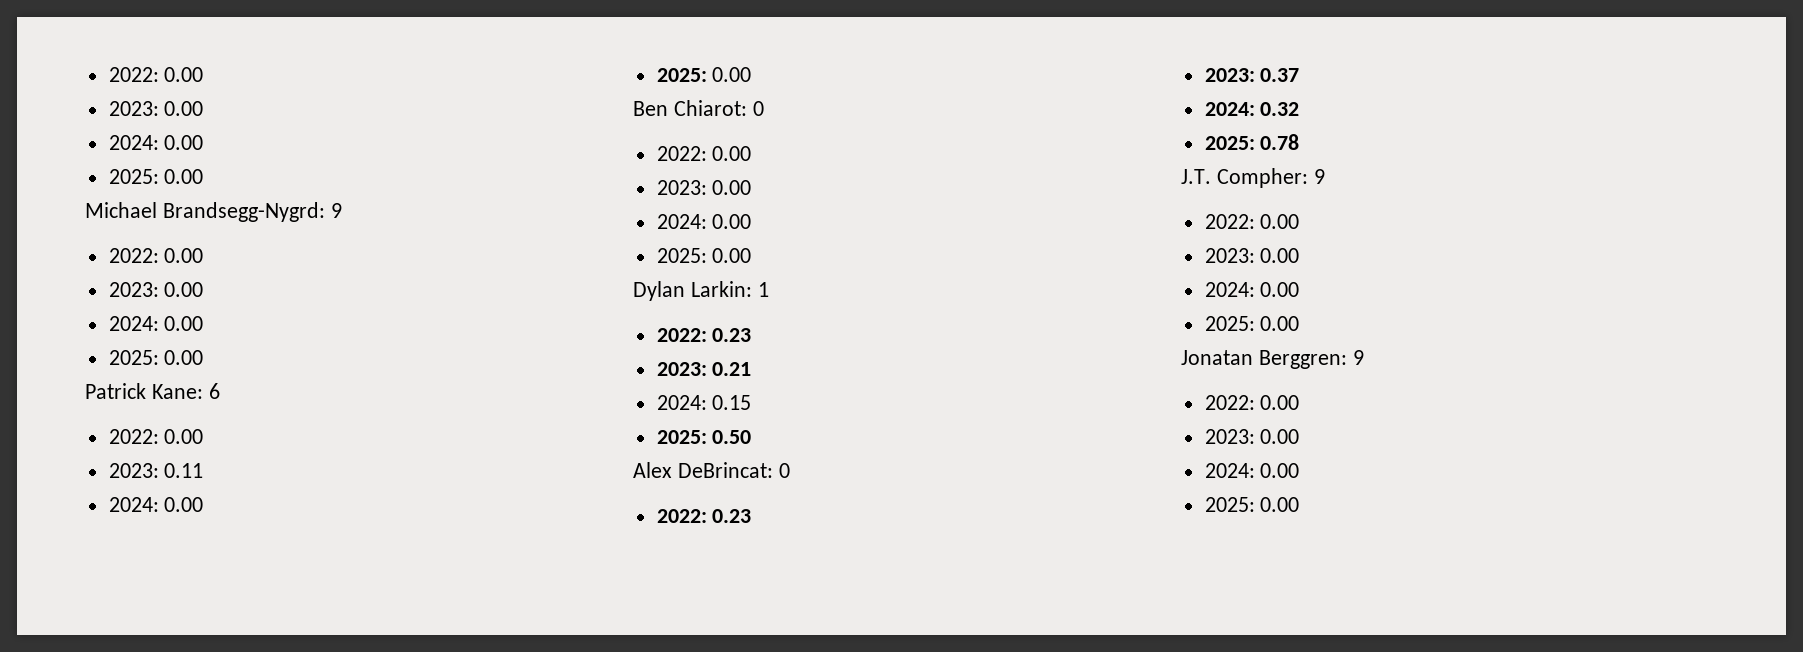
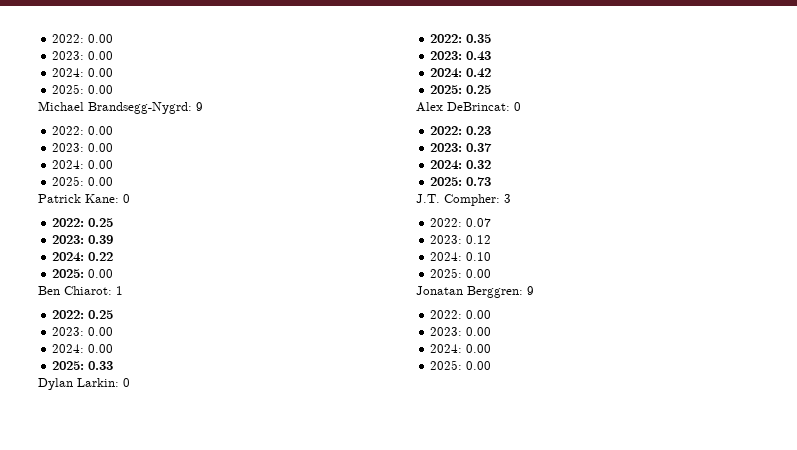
[208,383,220,399] [108,429,204,444] [108,463,204,478] [108,497,204,512] 6 // 2022: 0.00 // 2023: 0.11 // 2024: 0.00 -> [123,194,130,203] [52,218,114,227] [52,235,114,244] [52,252,114,262] 0 // 2022: 0.25 // 2023: 0.39 // 2024: 0.22
[752,101,764,116] [656,146,752,161] [656,180,752,195] [656,214,752,229] [656,248,752,263] 0 // 2022: 0.00 // 2023: 0.00 // 2024: 0.00 // 2025: 0.00 -> [116,286,123,295] [52,310,114,319] [52,327,114,336] [52,344,114,353] [52,361,114,370] 1 // 2022: 0.25 // 2023: 0.00 // 2024: 0.00 // 2025: 0.33
[757,282,769,297] [656,328,752,342] [656,362,752,376] [656,395,752,410] [656,430,752,444] 1 // 2022: 0.23 // 2023: 0.21 // 2024: 0.15 // 2025: 0.50 -> [123,378,130,387] [430,34,492,43] [430,51,492,61] [430,68,492,78] [430,85,492,94] 0 // 2022: 0.35 // 2023: 0.43 // 2024: 0.42 // 2025: 0.25
[1260,134,1300,150] 0.78 -> [466,177,492,186] 0.73
[1313,169,1325,184] [1204,214,1300,229] [1204,248,1300,263] [1204,282,1300,297] 9 // 2022: 0.00 // 2023: 0.00 // 2024: 0.00 -> [504,194,511,203] [430,218,492,227] [430,235,492,244] [430,252,492,261] 3 // 2022: 0.07 // 2023: 0.12 // 2024: 0.10

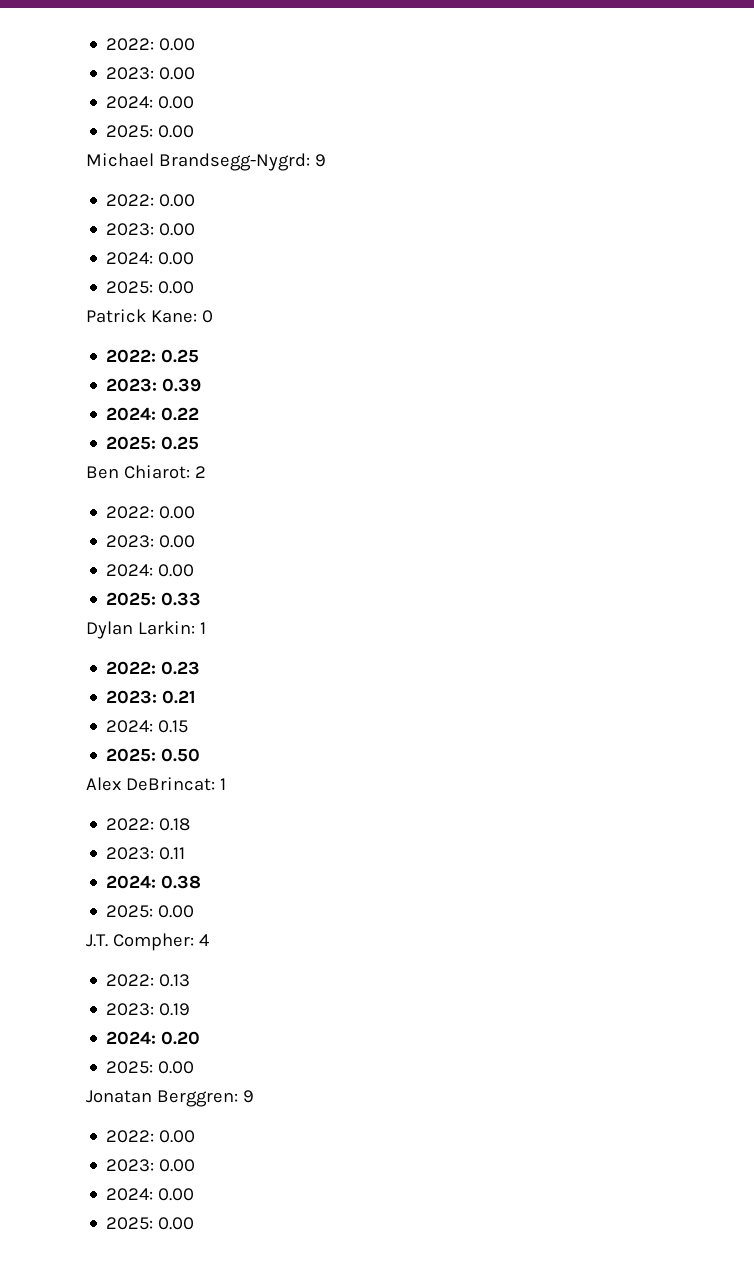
[88,269,114,278] 0.00 -> [161,436,200,450] 0.25
[116,286,123,295] [52,310,114,319] 1 // 2022: 0.25 -> [194,466,206,478] [106,506,196,519] 2 // 2022: 0.00
[123,378,130,387] [430,34,492,43] [430,51,492,61] [430,68,492,78] [430,85,492,94] [416,102,521,112] 0 // 2022: 0.35 // 2023: 0.43 // 2024: 0.42 // 2025: 0.25 // Alex DeBrincat: 0 -> [199,622,206,634] 1
[466,143,493,152] [430,160,492,170] [430,177,492,186] 0.37 // 2024: 0.32 // 2025: 0.73 -> [162,690,197,704] [106,720,189,733] [106,748,201,762] [86,777,226,791] [106,818,191,831] [106,847,186,860] [106,875,202,889] [106,905,195,918] 0.21 // 2024: 0.15 // 2025: 0.50 // Alex DeBrincat: 1 // 2022: 0.18 // 2023: 0.11 // 2024: 0.38 // 2025: 0.00
[504,194,511,203] [430,218,492,227] [430,235,492,244] [430,252,492,261] 3 // 2022: 0.07 // 2023: 0.12 // 2024: 0.10 -> [198,934,209,946] [106,974,191,987] [106,1003,191,1016] [106,1031,201,1045] 4 // 2022: 0.13 // 2023: 0.19 // 2024: 0.20

